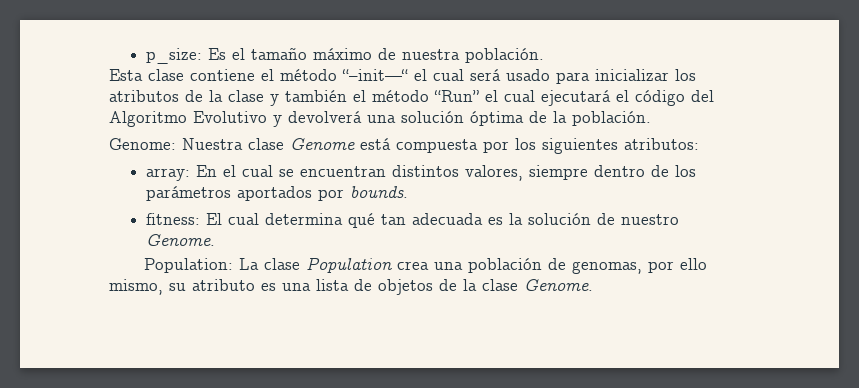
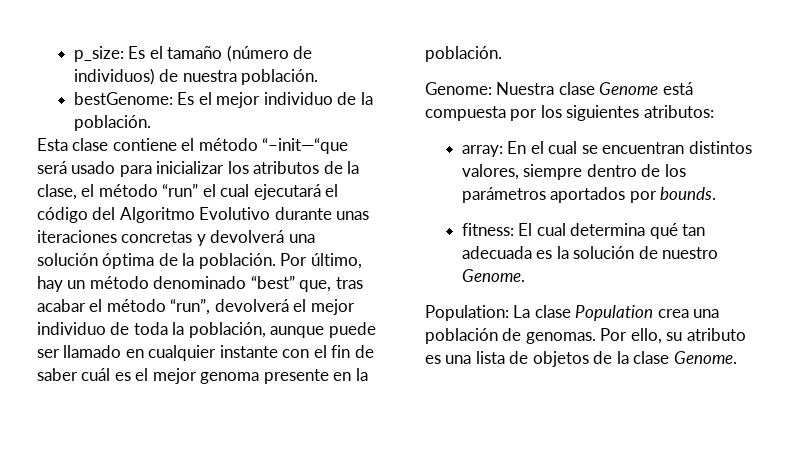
[313,48,373,60] máximo -> [226,45,313,62] [73,68,155,85] (número de individuos)
(545, 55) none -> [73,92,373,108] [73,115,151,131] // bestGenome: Es el mejor individuo de la población.
[342,69,464,81] “–init—“ el cual -> [262,138,349,154] “–init—“que
[228,90,479,106] clase y también el método “Run” -> [37,183,199,200] clase, el método “run”
(267, 117) none -> [274,207,370,220] [37,230,193,243] durante unas iteraciones concretas
(651, 118) none -> [280,253,362,269] [37,275,363,292] [37,298,355,315] [37,322,376,338] [37,345,374,361] [37,368,368,384] [425,46,502,62] Por último, hay un método denominado “best” que, tras acabar el método “run”, devolverá el mejor individuo de toda la población, aunque puede ser llamado en cualquier instante con el fin de saber cuál es el mejor genoma presente en la población.
[572,258,708,274] [109,279,163,295] genomas, por ello mismo, -> [525,328,662,344] genomas. Por ello,

